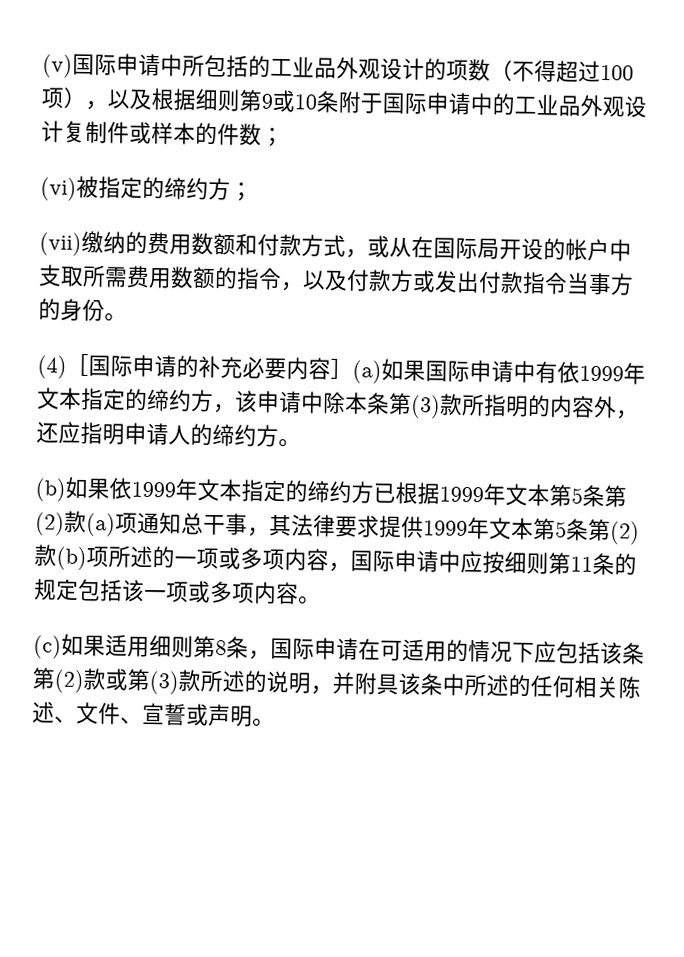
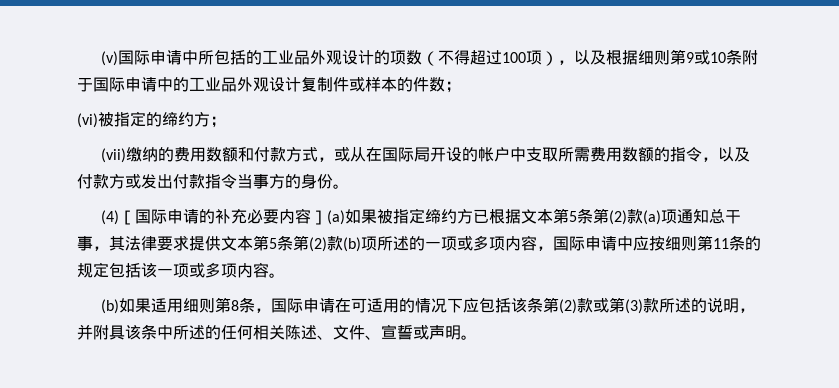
[425,359,646,385] [37,387,639,420] [36,421,301,448] [35,476,308,503] 国际申请中有依1999年文本指定的缔约方，该申请中除本条第(3)款所指明的内容外，还应指明申请人的缔约方。 // (b)如果依1999年文本指定的 -> [377,208,426,224] 被指定
[439,483,506,506] 1999年 -> (522, 216) none
[423,516,490,540] 1999年 -> (221, 243) none
[33,635,62,659] (c) -> [101,299,120,314] (b)

